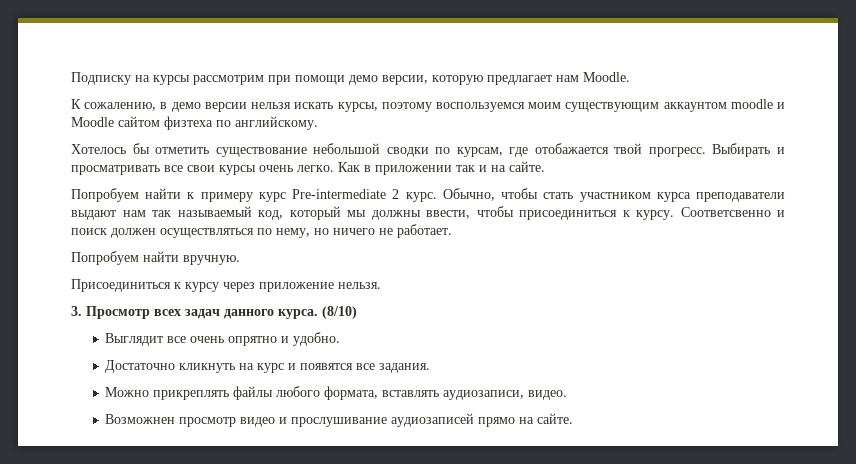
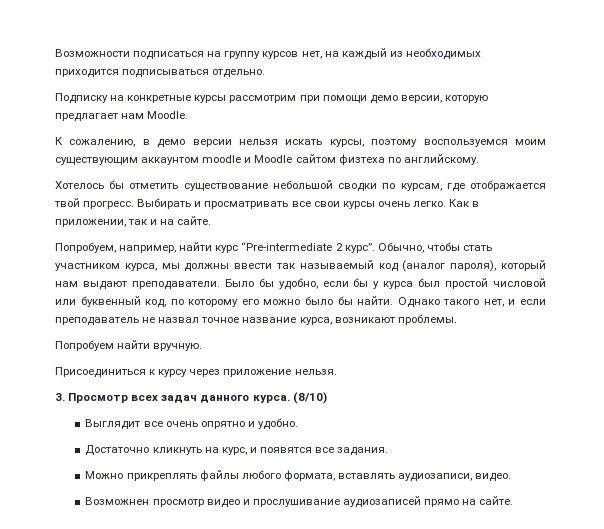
(71, 78) none -> [55,48,481,60] [55,69,266,78] Возможности подписаться на группу курсов нет, на каждый из необходимых приходится подписываться отдельно. //
(150, 78) none -> [127,95,192,103] конкретные
[534,143,609,154] отобажается -> [470,180,546,191] отображается
[375,165,452,175] приложении -> [55,219,126,227] приложении,
[71,188,785,202] [71,206,785,220] [71,224,452,238] Попробуем найти к примеру курс Pre-intermediate 2 курс. Обычно, чтобы стать участником курса преподаватели выдают нам так называемый код, который мы должны ввести, чтобы присоединиться к курсу. Соответсвенно и поиск должен осуществляться по нему, но ничего не работает. -> [55,242,492,253] [55,260,547,272] [55,278,546,290] [55,296,546,308] [55,314,457,326] Попробуем, например, найти курс “Pre-intermediate 2 курс”. Обычно, чтобы стать участником курса, мы должны ввести так называемый код (аналог пароля), который нам выдают преподаватели. Было бы удобно, если бы у курса был простой числовой или буквенный код, по которому его можно было бы найти. Однако такого нет, и если преподаватель не назвал точное название курса, возникают проблемы.
[257,363,285,373] курс -> [221,447,247,455] курс,

